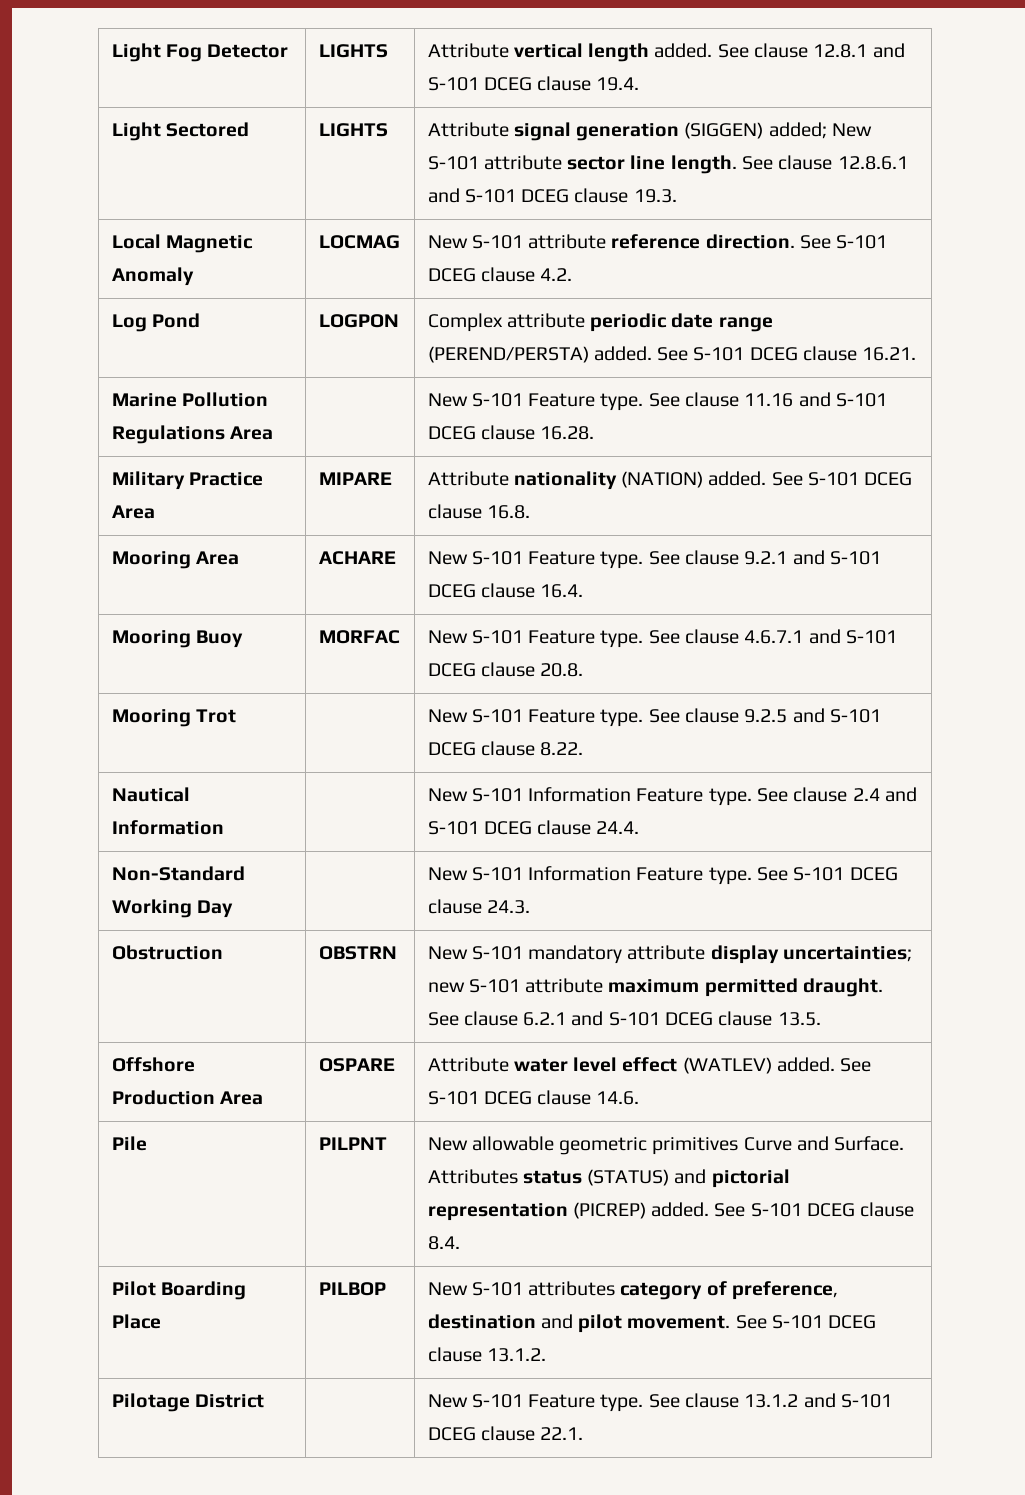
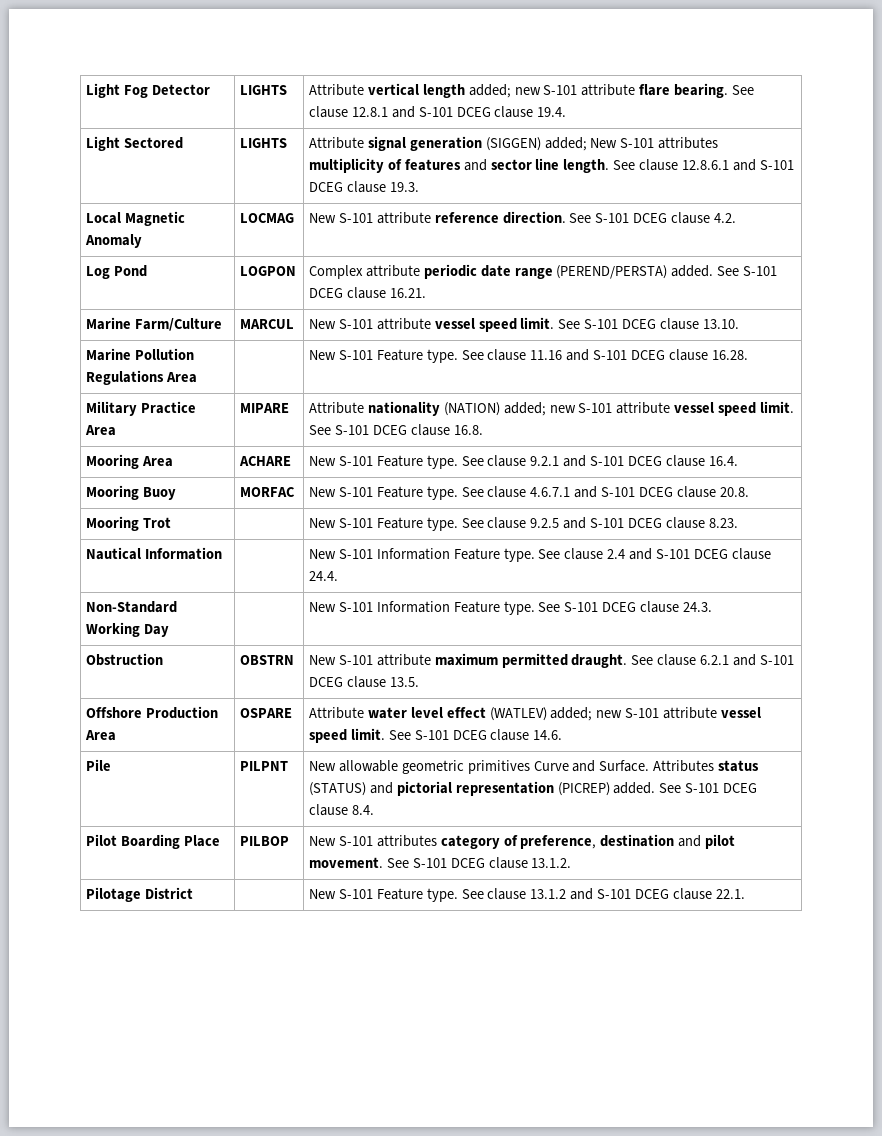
[654,43,713,58] added. -> [468,83,729,98] added; new S-101 attribute flare bearing.
[483,155,562,170] attribute -> [658,137,719,149] [308,158,487,173] attributes multiplicity of features and
(917, 354) none -> [85,317,222,331] [239,319,294,329] [308,317,740,332] // Marine Farm/Culture | MARCUL | New S-101 attribute vessel speed limit. See S-101 DCEG clause 13.10.
[708,471,767,486] added. -> [503,401,795,416] added; new S-101 attribute vessel speed limit.
[540,742,584,756] 8.22. -> [708,518,738,528] 8.23.
[528,945,912,964] [427,979,520,993] mandatory attribute display uncertainties; new S-101 -> (373, 660) none
[776,1057,835,1072] added. -> [550,707,762,721] [308,728,385,743] added; new S-101 attribute vessel speed limit.

